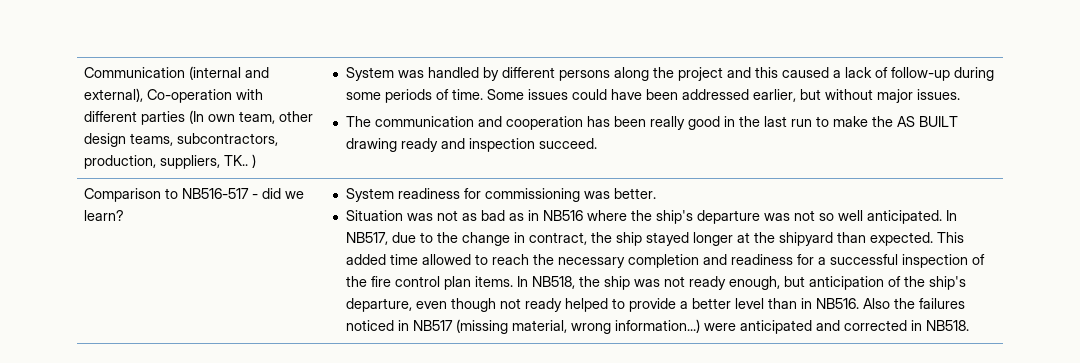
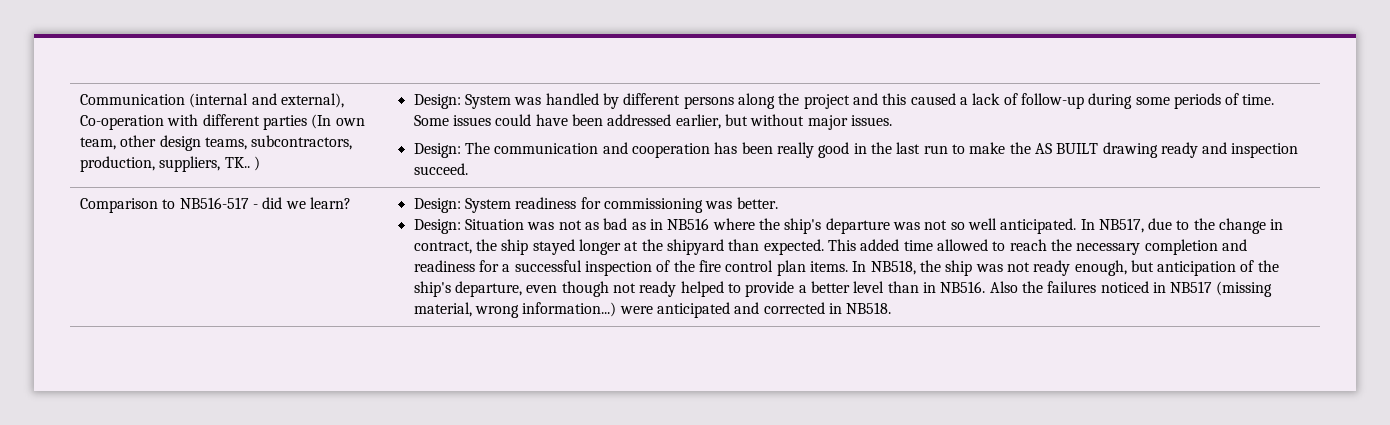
(256, 161) none -> [413,94,461,109] Design:
(960, 94) none -> [413,143,461,158] Design:
(124, 215) none -> [413,198,461,213] Design:
(656, 193) none -> [413,219,461,234] Design:

